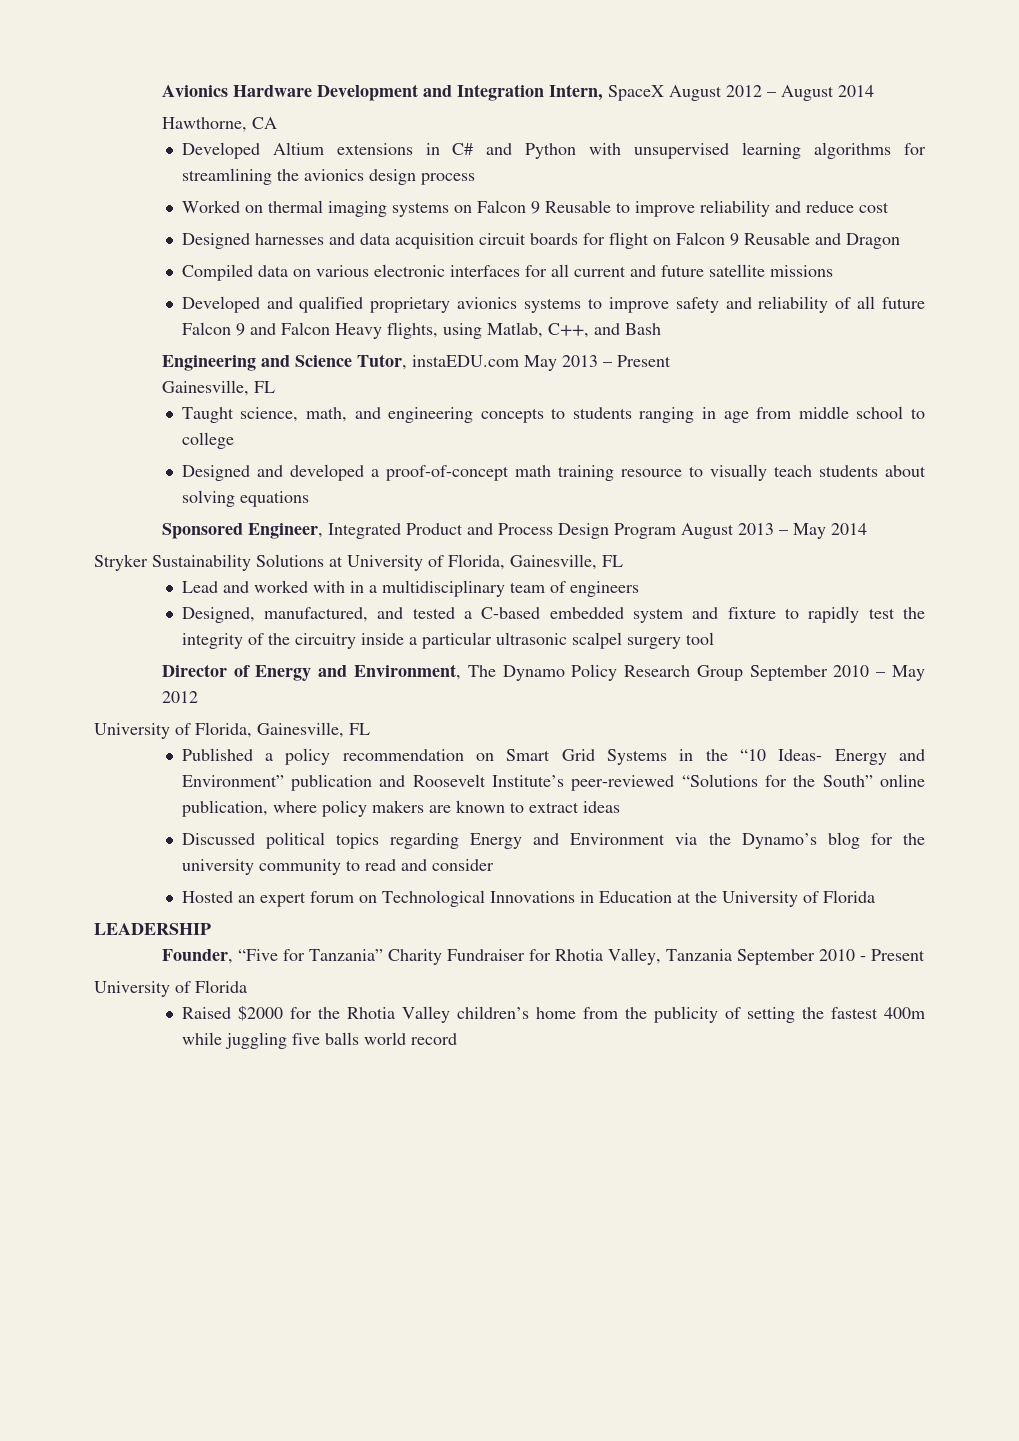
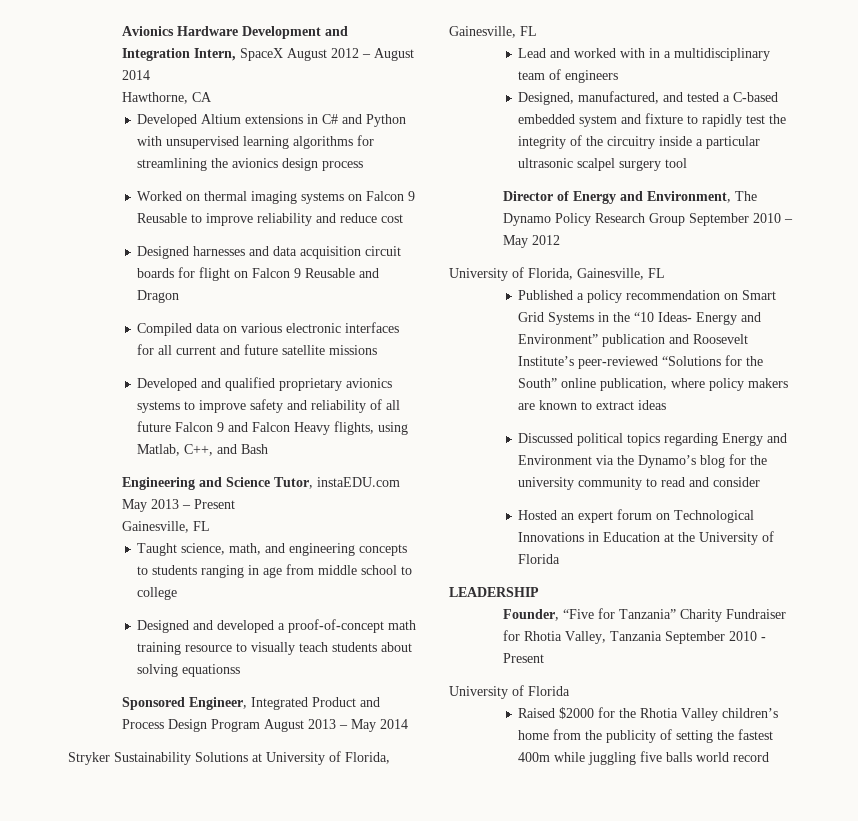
[239,491,309,507] equations -> [182,664,241,677] equationss

